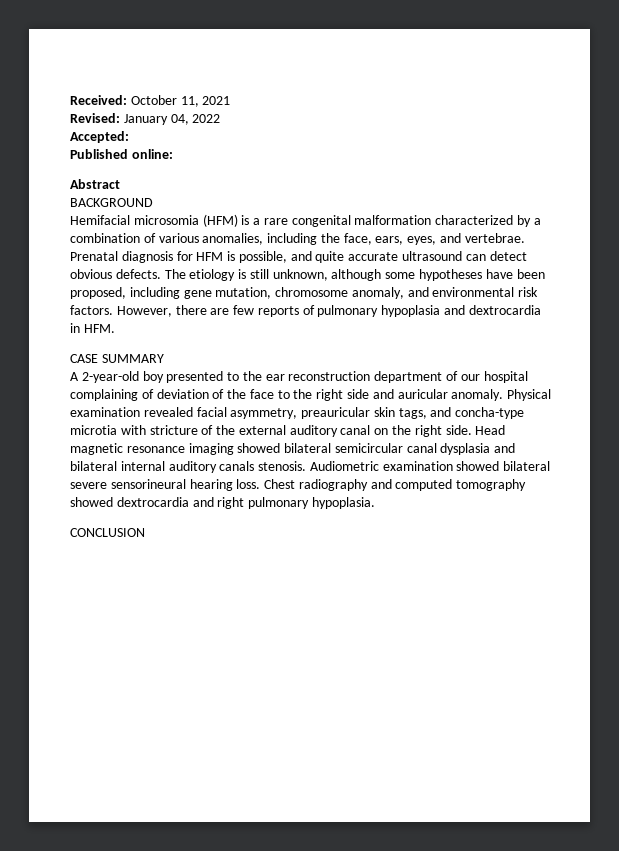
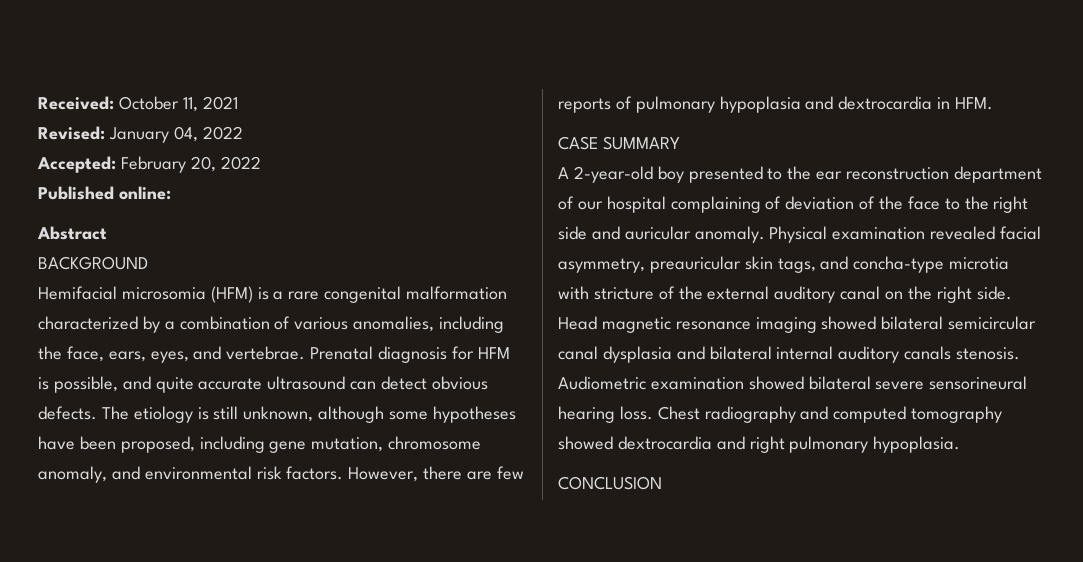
(129, 137) none -> [120,156,261,173] February 20, 2022

